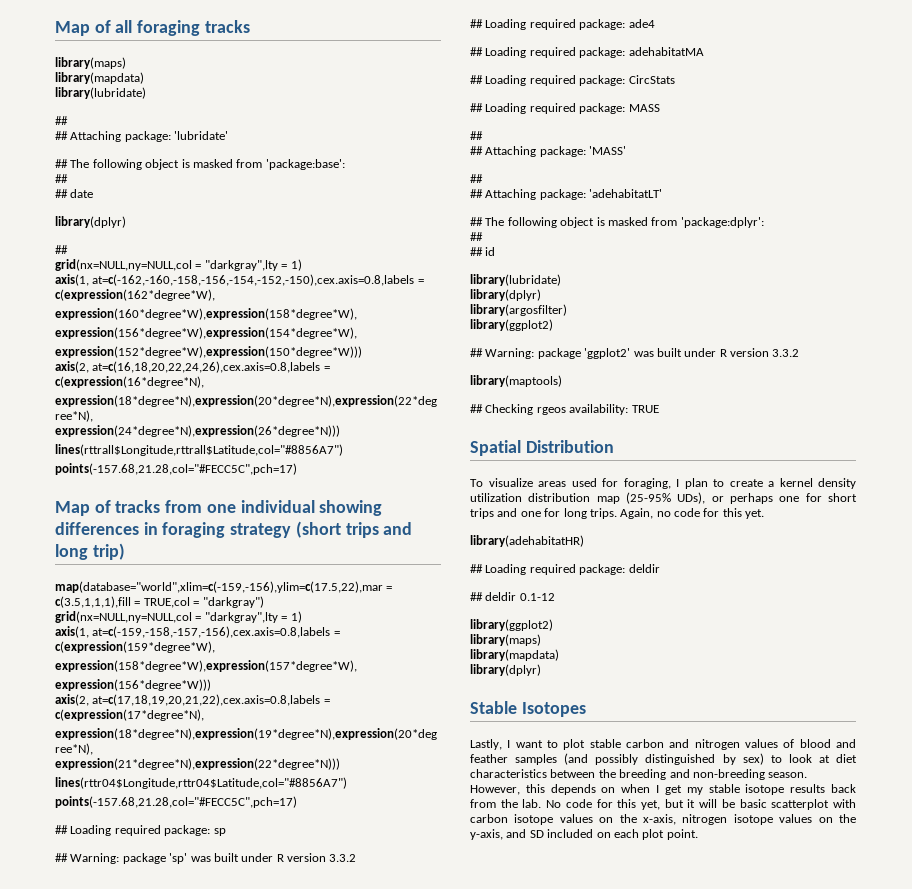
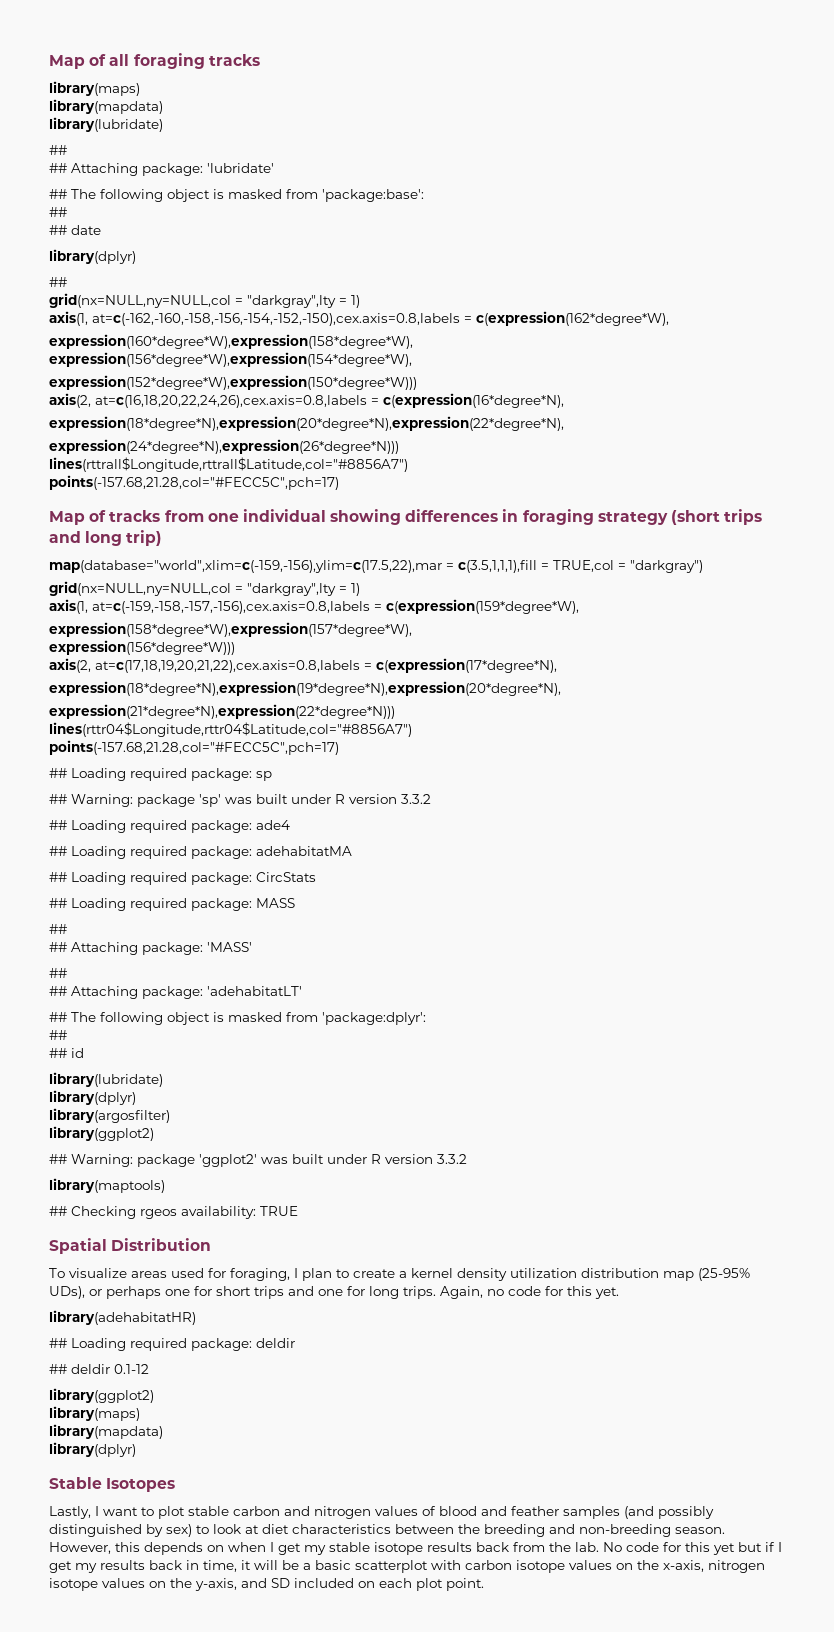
[641,799,684,810] yet, but -> [713,1542,782,1555] [49,1560,237,1573] yet but if I get my results back in time,
(735, 803) none -> [303,1563,311,1570] a

